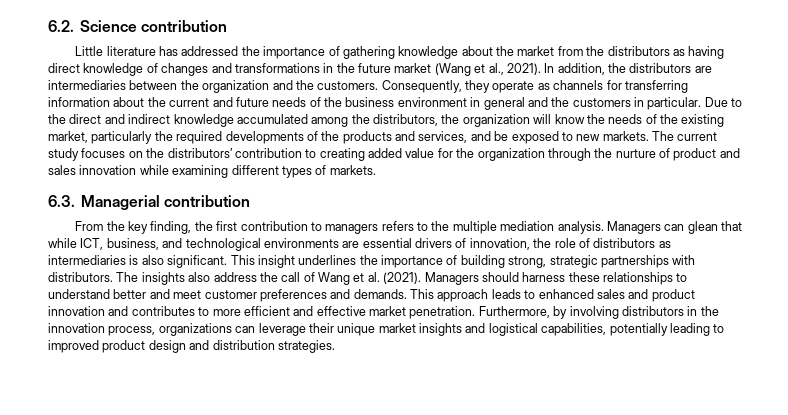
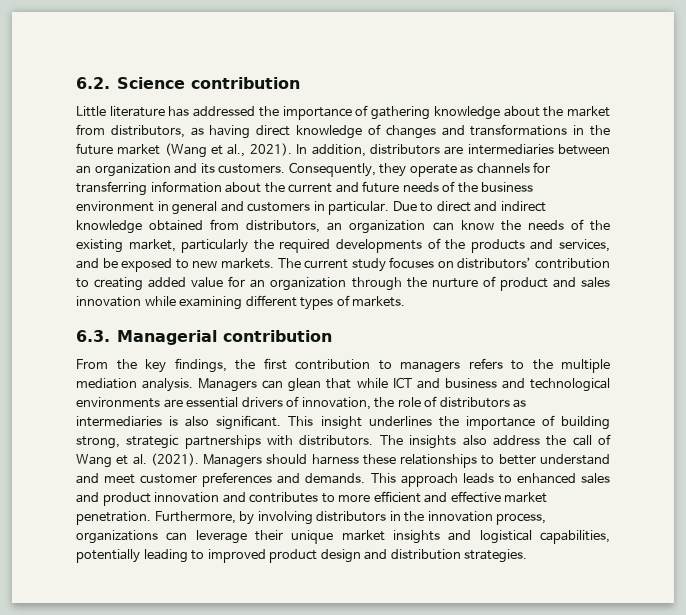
[586,46,670,56] the distributors -> [110,125,185,138] distributors,
[608,63,626,73] the -> (366, 150) none
[180,80,199,90] the -> [76,165,91,174] an
[295,80,314,90] the -> [200,163,215,174] its
[551,97,570,107] the -> (244, 206) none
[48,114,66,124] the -> (434, 207) none
[236,114,552,127] accumulated among the distributors, the organization will -> [149,219,454,234] obtained from distributors, an organization can
[146,148,165,158] the -> (454, 264) none
[456,148,475,158] the -> [250,279,266,288] an
[150,221,192,234] finding, -> [174,358,227,373] findings,
[80,238,159,250] ICT, business, -> [392,377,497,389] ICT and business
[48,289,147,299] understand better -> [498,454,610,465] better understand

